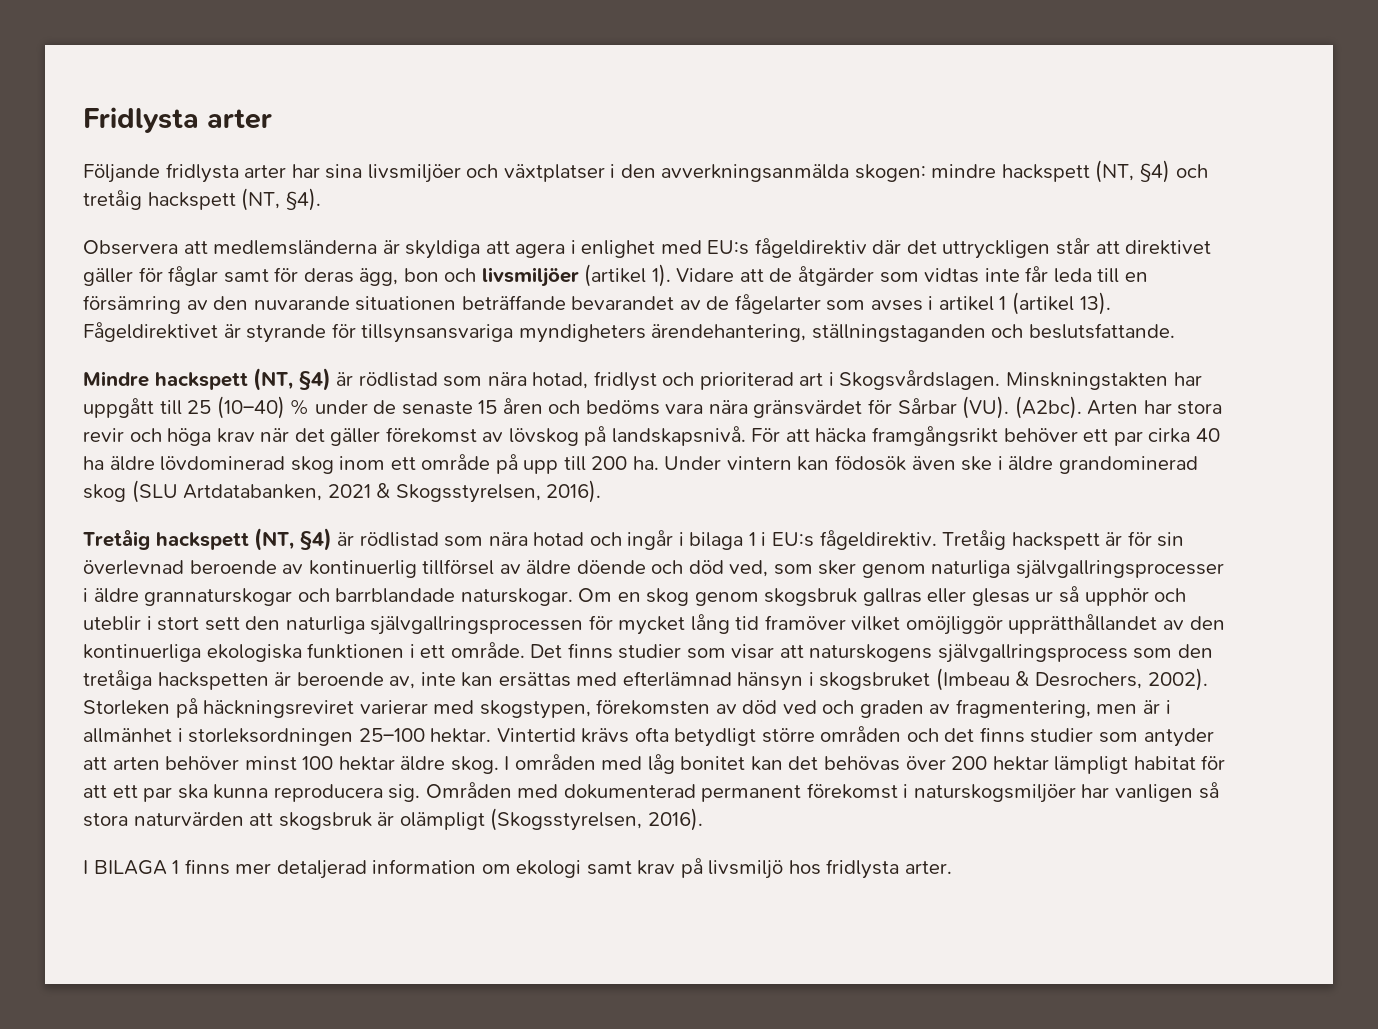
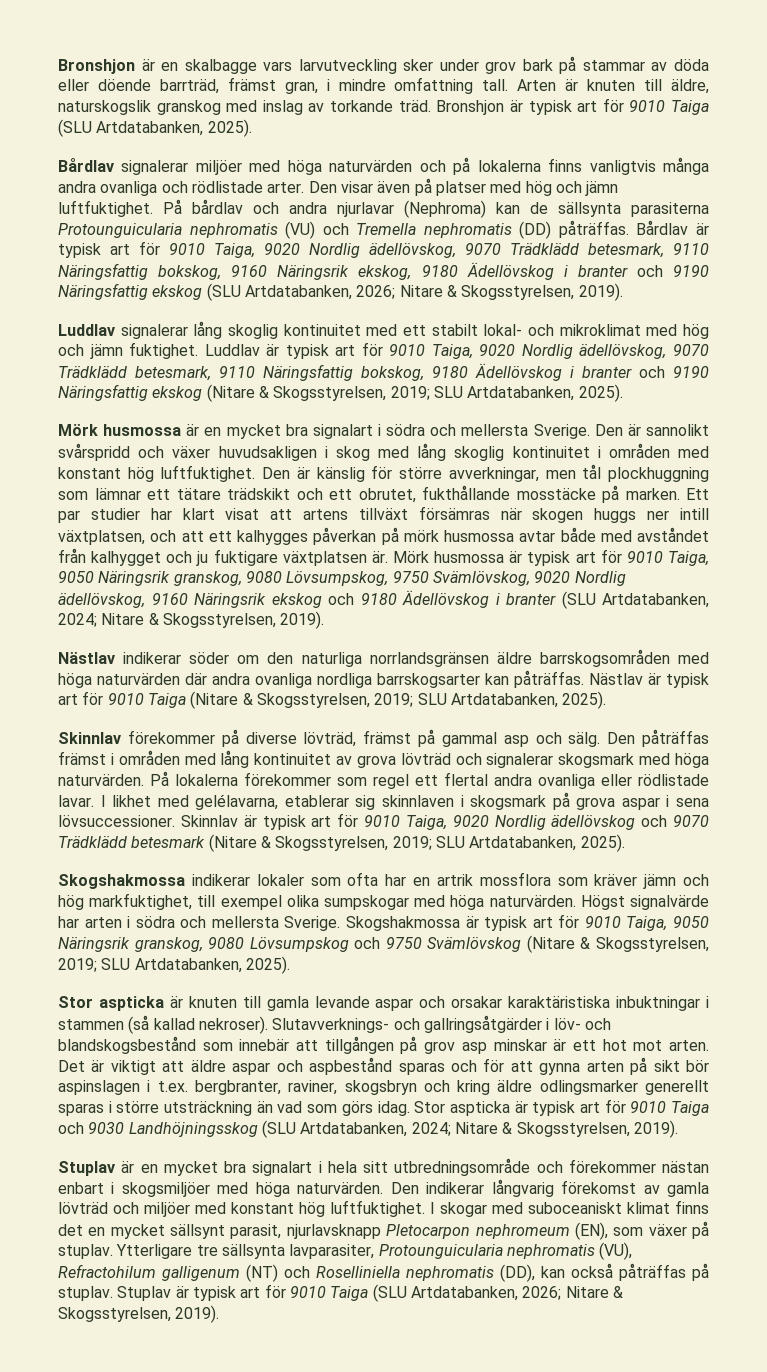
[83,107,272,133] [83,160,1208,183] [83,188,321,211] [83,238,1212,259] [83,264,1148,287] [83,292,1111,315] [83,322,1175,343] [83,368,1202,391] [83,396,1223,419] [83,426,1220,446] [83,454,1198,474] [83,480,602,503] [83,528,1185,551] [83,559,1225,579] [83,586,1187,606] [83,614,1225,635] [83,642,1214,663] [83,668,1208,691] [83,698,1171,719] [83,726,1214,747] [83,754,1226,774] [83,782,1219,803] [83,808,703,831] [83,858,953,879] Fridlysta arter // Följande fridlysta arter har sina livsmiljöer och växtplatser i den avverkningsanmälda skogen: mindre hackspett (NT, §4) och tretåig hackspett (NT, §4). // Observera att medlemsländerna är skyldiga att agera i enlighet med EU:s fågeldirektiv där det uttryckligen står att direktivet gäller för fåglar samt för deras ägg, bon och livsmiljöer (artikel 1). Vidare att de åtgärder som vidtas inte får leda till en försämring av den nuvarande situationen beträffande bevarandet av de fågelarter som avses i artikel 1 (artikel 13). Fågeldirektivet är styrande för tillsynsansvariga myndigheters ärendehantering, ställningstaganden och beslutsfattande. // Mindre hackspett (NT, §4) är rödlistad som nära hotad, fridlyst och prioriterad art i Skogsvårdslagen. Minskningstakten har uppgått till 25 (10–40) % under de senaste 15 åren och bedöms vara nära gränsvärdet för Sårbar (VU). (A2bc). Arten har stora revir och höga krav när det gäller förekomst av lövskog på landskapsnivå. För att häcka framgångsrikt behöver ett par cirka 40 ha äldre lövdominerad skog inom ett område på upp till 200 ha. Under vintern kan födosök även ske i äldre grandominerad skog (SLU Artdatabanken, 2021 & Skogsstyrelsen, 2016). // Tretåig hackspett (NT, §4) är rödlistad som nära hotad och ingår i bilaga 1 i EU:s fågeldirektiv. Tretåig hackspett är för sin överlevnad beroende av kontinuerlig tillförsel av äldre döende och död ved, som sker genom naturliga självgallringsprocesser i äldre grannaturskogar och barrblandade naturskogar. Om en skog genom skogsbruk gallras eller glesas ur så upphör och uteblir i stort sett den naturliga självgallringsprocessen för mycket lång tid framöver vilket omöjliggör upprätthållandet av den kontinuerliga ekologiska funktionen i ett område. Det finns studier som visar att naturskogens självgallringsprocess som den tretåiga hackspetten är beroende av, inte kan ersättas med efterlämnad hänsyn i skogsbruket (Imbeau & Desrochers, 2002). Storleken på häckningsreviret varierar med skogstypen, förekomsten av död ved och graden av fragmentering, men är i allmänhet i storleksordningen 25–100 hektar. Vintertid krävs ofta betydligt större områden och det finns studier som antyder att arten behöver minst 100 hektar äldre skog. I områden med låg bonitet kan det behövas över 200 hektar lämpligt habitat för att ett par ska kunna reproducera sig. Områden med dokumenterad permanent förekomst i naturskogsmiljöer har vanligen så stora naturvärden att skogsbruk är olämpligt (Skogsstyrelsen, 2016). // I BILAGA 1 finns mer detaljerad information om ekologi samt krav på livsmiljö hos fridlysta arter. -> [58,56,710,74] [58,77,709,94] [58,98,710,115] [58,119,252,137] [58,157,709,175] [58,178,619,196] [58,199,709,218] [58,220,709,239] [58,241,709,258] [58,262,710,280] [58,283,623,301] [58,321,709,339] [58,342,710,359] [58,363,709,381] [58,384,623,402] [58,424,709,439] [58,443,709,461] [58,464,710,482] [58,485,709,503] [58,506,709,523] [58,527,709,545] [58,548,709,566] [58,571,626,586] [58,590,709,609] [58,611,325,629] [58,649,709,667] [58,670,709,688] [58,691,607,709] [58,729,709,747] [58,750,709,768] [58,771,709,789] [58,792,709,810] [58,813,709,830] [58,834,625,852] [58,872,709,889] [58,893,710,910] [58,914,709,931] [58,935,709,953] [58,956,290,974] [58,996,709,1011] [58,1015,611,1034] [58,1036,710,1054] [58,1057,709,1075] [58,1080,709,1095] [58,1099,709,1116] [58,1120,678,1138] [58,1158,709,1176] [58,1179,709,1197] [58,1200,709,1217] [58,1221,710,1240] [58,1242,633,1260] [58,1263,709,1282] [58,1284,623,1302] [58,1305,220,1323] Bronshjon är en skalbagge vars larvutveckling sker under grov bark på stammar av döda eller döende barrträd, främst gran, i mindre omfattning tall. Arten är knuten till äldre, naturskogslik granskog med inslag av torkande träd. Bronshjon är typisk art för 9010 Taiga (SLU Artdatabanken, 2025). // Bårdlav signalerar miljöer med höga naturvärden och på lokalerna finns vanligtvis många andra ovanliga och rödlistade arter. Den visar även på platser med hög och jämn luftfuktighet. På bårdlav och andra njurlavar (Nephroma) kan de sällsynta parasiterna Protounguicularia nephromatis (VU) och Tremella nephromatis (DD) påträffas. Bårdlav är typisk art för 9010 Taiga, 9020 Nordlig ädellövskog, 9070 Trädklädd betesmark, 9110 Näringsfattig bokskog, 9160 Näringsrik ekskog, 9180 Ädellövskog i branter och 9190 Näringsfattig ekskog (SLU Artdatabanken, 2026; Nitare & Skogsstyrelsen, 2019). // Luddlav signalerar lång skoglig kontinuitet med ett stabilt lokal- och mikroklimat med hög och jämn fuktighet. Luddlav är typisk art för 9010 Taiga, 9020 Nordlig ädellövskog, 9070 Trädklädd betesmark, 9110 Näringsfattig bokskog, 9180 Ädellövskog i branter och 9190 Näringsfattig ekskog (Nitare & Skogsstyrelsen, 2019; SLU Artdatabanken, 2025). // Mörk husmossa är en mycket bra signalart i södra och mellersta Sverige. Den är sannolikt svårspridd och växer huvudsakligen i skog med lång skoglig kontinuitet i områden med konstant hög luftfuktighet. Den är känslig för större avverkningar, men tål plockhuggning som lämnar ett tätare trädskikt och ett obrutet, fukthållande mosstäcke på marken. Ett par studier har klart visat att artens tillväxt försämras när skogen huggs ner intill växtplatsen, och att ett kalhygges påverkan på mörk husmossa avtar både med avståndet från kalhygget och ju fuktigare växtplatsen är. Mörk husmossa är typisk art för 9010 Taiga, 9050 Näringsrik granskog, 9080 Lövsumpskog, 9750 Svämlövskog, 9020 Nordlig ädellövskog, 9160 Näringsrik ekskog och 9180 Ädellövskog i branter (SLU Artdatabanken, 2024; Nitare & Skogsstyrelsen, 2019). // Nästlav indikerar söder om den naturliga norrlandsgränsen äldre barrskogsområden med höga naturvärden där andra ovanliga nordliga barrskogsarter kan påträffas. Nästlav är typisk art för 9010 Taiga (Nitare & Skogsstyrelsen, 2019; SLU Artdatabanken, 2025). // Skinnlav förekommer på diverse lövträd, främst på gammal asp och sälg. Den påträffas främst i områden med lång kontinuitet av grova lövträd och signalerar skogsmark med höga naturvärden. På lokalerna förekommer som regel ett flertal andra ovanliga eller rödlistade lavar. I likhet med gelélavarna, etablerar sig skinnlaven i skogsmark på grova aspar i sena lövsuccessioner. Skinnlav är typisk art för 9010 Taiga, 9020 Nordlig ädellövskog och 9070 Trädklädd betesmark (Nitare & Skogsstyrelsen, 2019; SLU Artdatabanken, 2025). // Skogshakmossa indikerar lokaler som ofta har en artrik mossflora som kräver jämn och hög markfuktighet, till exempel olika sumpskogar med höga naturvärden. Högst signalvärde har arten i södra och mellersta Sverige. Skogshakmossa är typisk art för 9010 Taiga, 9050 Näringsrik granskog, 9080 Lövsumpskog och 9750 Svämlövskog (Nitare & Skogsstyrelsen, 2019; SLU Artdatabanken, 2025). // Stor aspticka är knuten till gamla levande aspar och orsakar karaktäristiska inbuktningar i stammen (så kallad nekroser). Slutavverknings- och gallringsåtgärder i löv- och blandskogsbestånd som innebär att tillgången på grov asp minskar är ett hot mot arten. Det är viktigt att äldre aspar och aspbestånd sparas och för att gynna arten på sikt bör aspinslagen i t.ex. bergbranter, raviner, skogsbryn och kring äldre odlingsmarker generellt sparas i större utsträckning än vad som görs idag. Stor aspticka är typisk art för 9010 Taiga och 9030 Landhöjningsskog (SLU Artdatabanken, 2024; Nitare & Skogsstyrelsen, 2019). // Stuplav är en mycket bra signalart i hela sitt utbredningsområde och förekommer nästan enbart i skogsmiljöer med höga naturvärden. Den indikerar långvarig förekomst av gamla lövträd och miljöer med konstant hög luftfuktighet. I skogar med suboceaniskt klimat finns det en mycket sällsynt parasit, njurlavsknapp Pletocarpon nephromeum (EN), som växer på stuplav. Ytterligare tre sällsynta lavparasiter, Protounguicularia nephromatis (VU), Refractohilum galligenum (NT) och Roselliniella nephromatis (DD), kan också påträffas på stuplav. Stuplav är typisk art för 9010 Taiga (SLU Artdatabanken, 2026; Nitare & Skogsstyrelsen, 2019).

